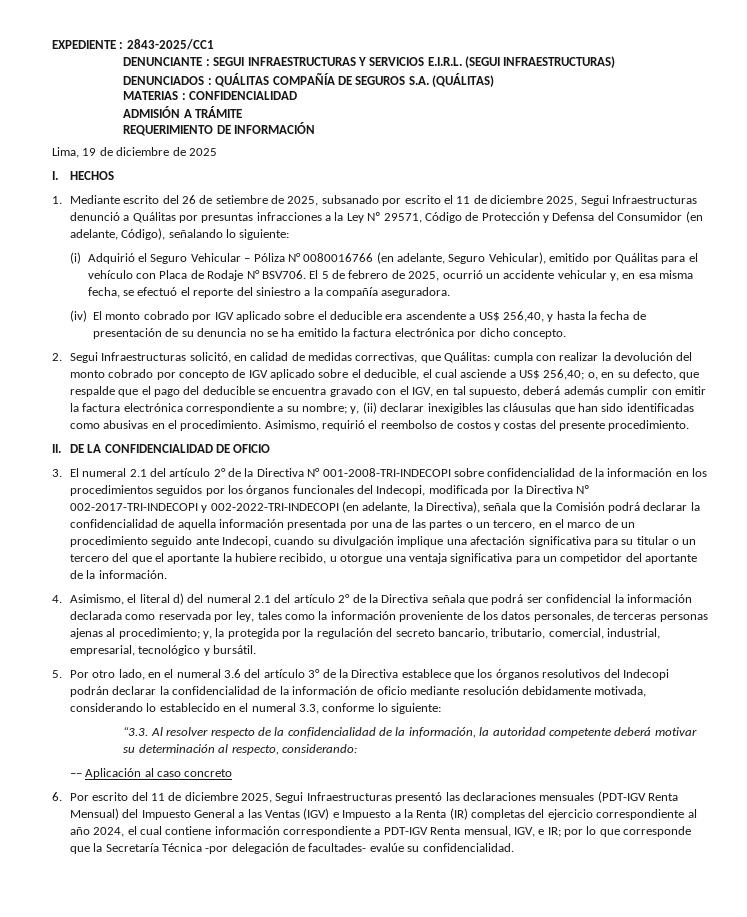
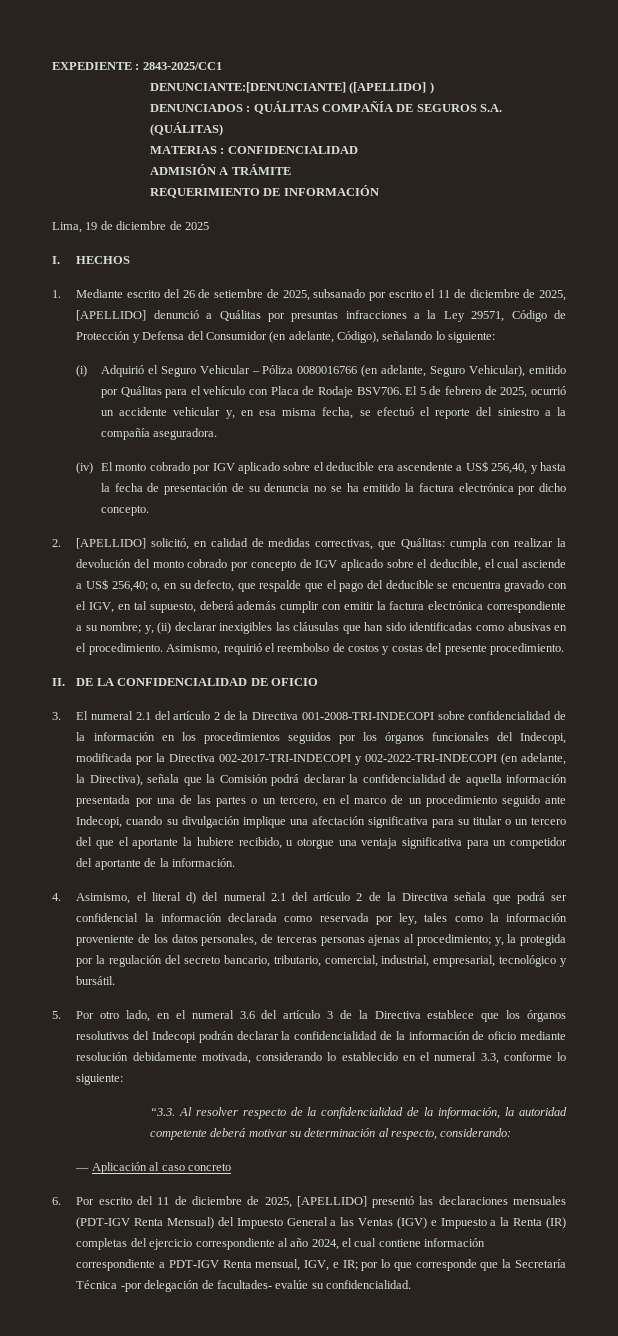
[123,56,616,68] DENUNCIANTE : SEGUI INFRAESTRUCTURAS Y SERVICIOS E.I.R.L. (SEGUI INFRAESTRUCTURAS) -> [149,82,434,94] DENUNCIANTE:[DENUNCIANTE] ([APELLIDO] )
[546,195,698,206] 2025, Segui Infraestructuras -> [523,289,567,301] [76,310,147,321] de 2025, [APELLIDO]
[367,212,381,221] Nº -> (465, 316) none
[287,253,301,262] N° -> (294, 369) none
[246,270,260,279] N° -> (353, 392) none
[69,352,187,363] Segui Infraestructuras -> [76,538,147,549] [APELLIDO]
[213,468,321,477] 2° de la Directiva N° -> [214,711,299,720] 2 de la Directiva
[576,485,590,494] Nº -> (216, 758) none
[338,594,351,603] 2° -> [356,893,363,901] 2
[308,669,321,678] 3° -> [327,1011,334,1019] 3
[241,792,392,803] 2025, Segui Infraestructuras -> [247,1196,367,1208] de 2025, [APELLIDO]

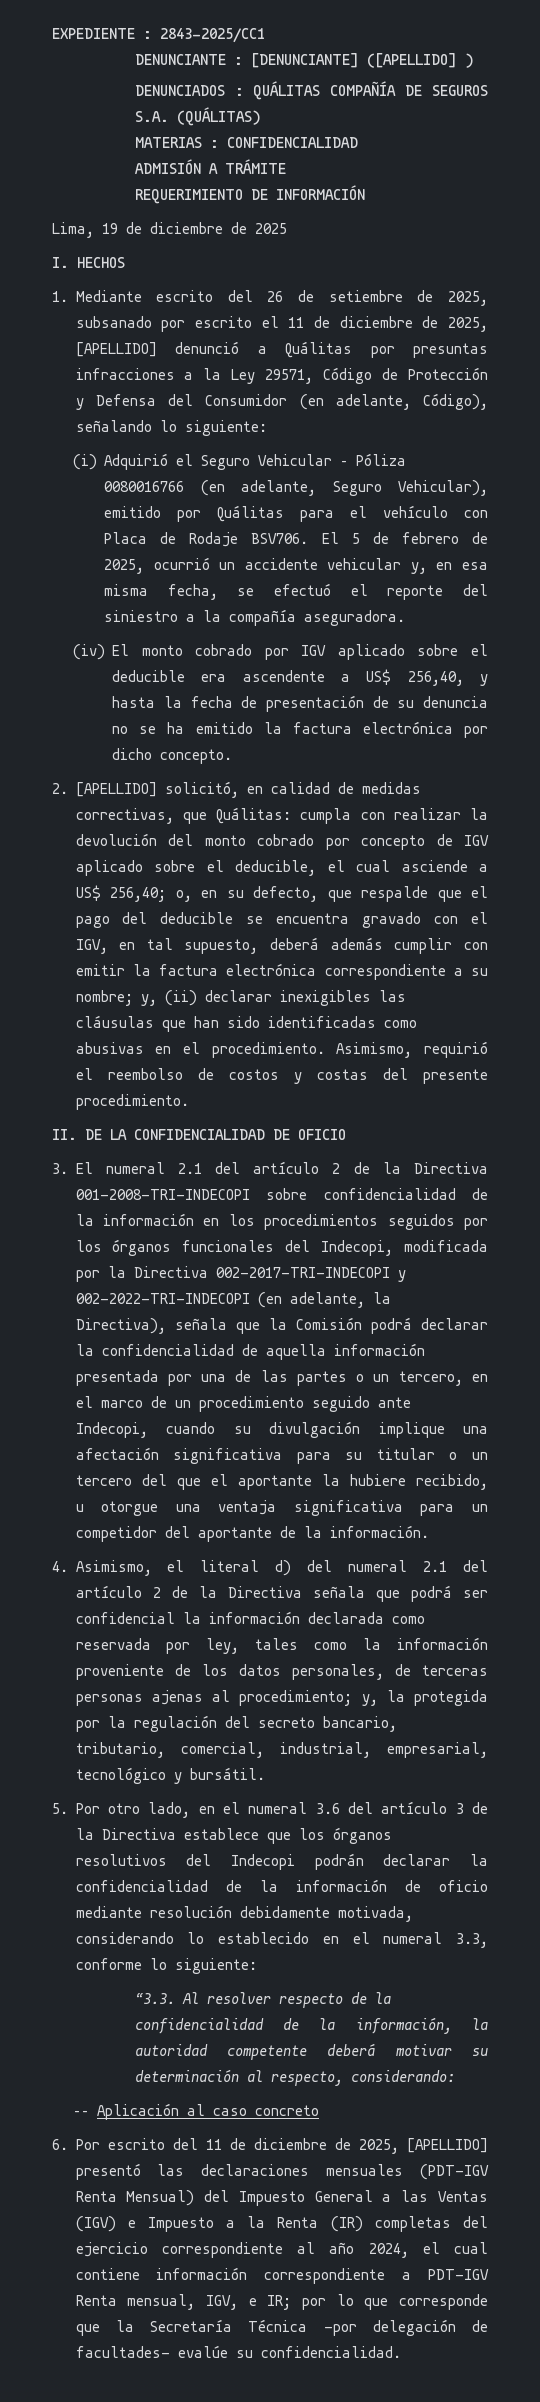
[149,82,346,93] DENUNCIANTE:[DENUNCIANTE] -> [134,53,359,68] DENUNCIANTE : [DENUNCIANTE]

